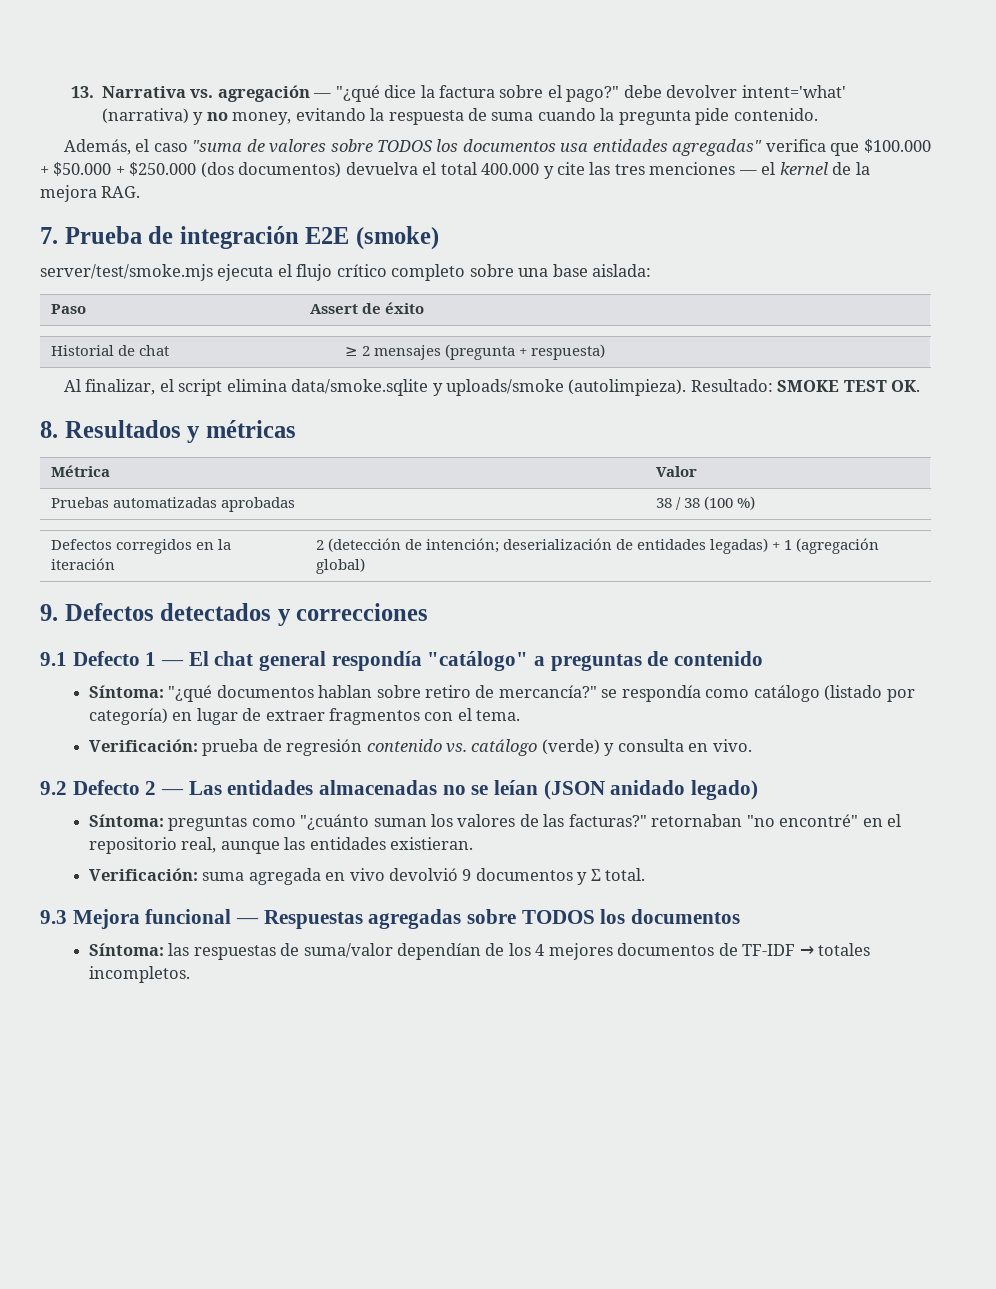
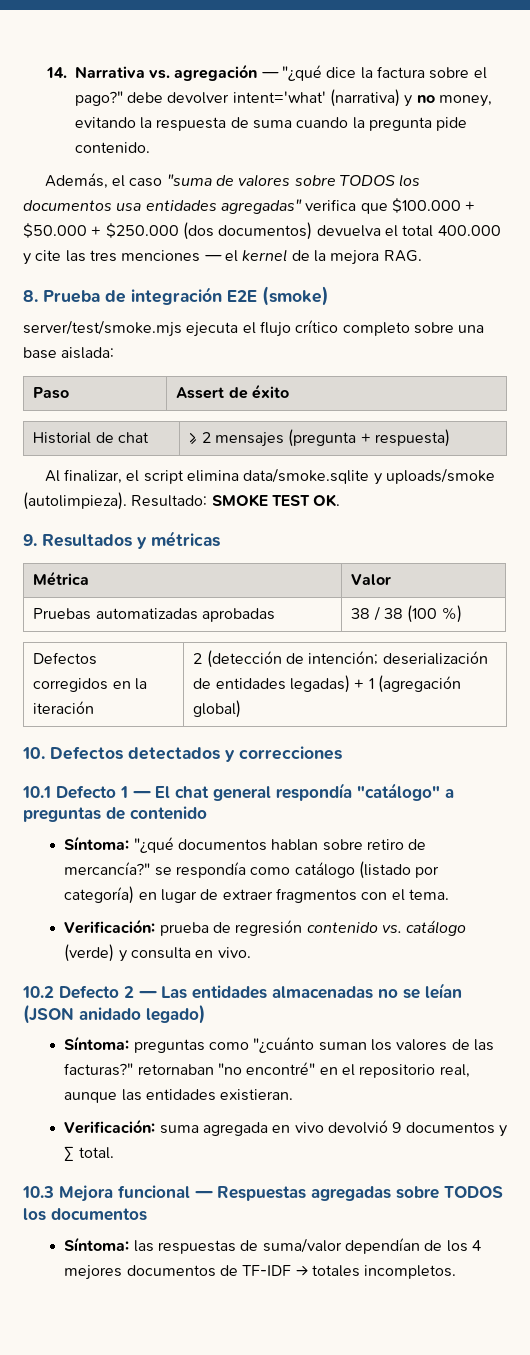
[70,86,94,98] 13. -> [45,67,67,78] 14.
[40,227,58,244] 7. -> [23,290,38,302] 8.
[40,421,58,438] 8. -> [23,534,37,546] 9.
[40,604,58,621] 9. -> [22,747,45,759] 10.
[40,652,67,666] 9.1 -> [22,786,51,798] 10.1
[40,781,67,795] 9.2 -> [22,986,54,998] 10.2
[40,910,67,924] 9.3 -> [22,1186,54,1198] 10.3

